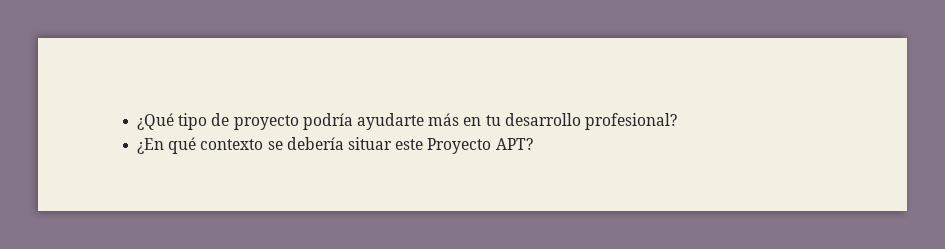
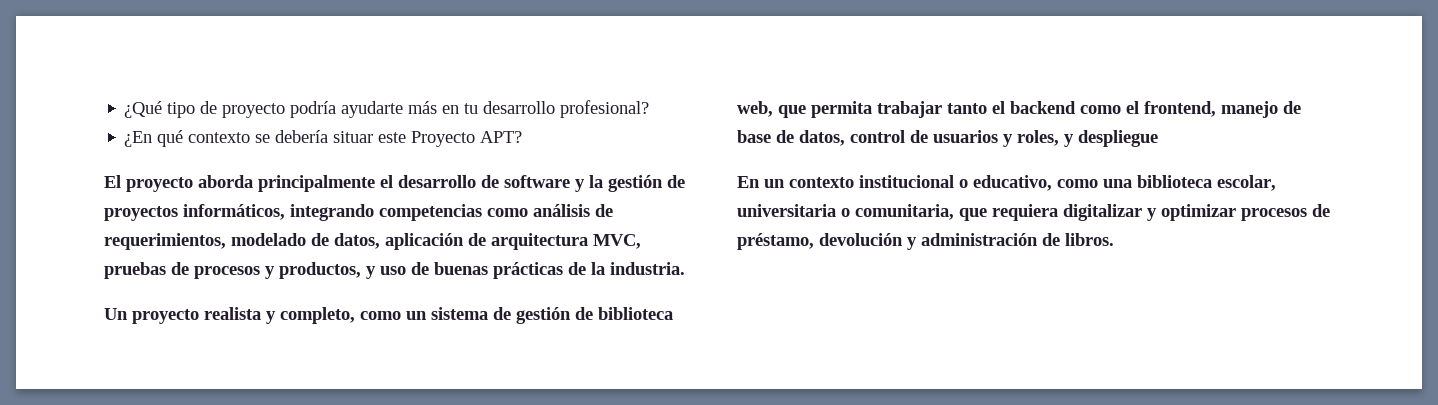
(533, 144) none -> [104,175,685,192] [104,204,613,221] [104,233,641,250] [104,262,685,279] [104,307,673,324] [737,101,1301,118] [737,130,1158,147] [737,175,1276,191] [737,204,1330,221] [737,233,1114,250] // El proyecto aborda principalmente el desarrollo de software y la gestión de proyectos informáticos, integrando competencias como análisis de requerimientos, modelado de datos, aplicación de arquitectura MVC, pruebas de procesos y productos, y uso de buenas prácticas de la industria. // Un proyecto realista y completo, como un sistema de gestión de biblioteca web, que permita trabajar tanto el backend como el frontend, manejo de base de datos, control de usuarios y roles, y despliegue // En un contexto institucional o educativo, como una biblioteca escolar, universitaria o comunitaria, que requiera digitalizar y optimizar procesos de préstamo, devolución y administración de libros.

